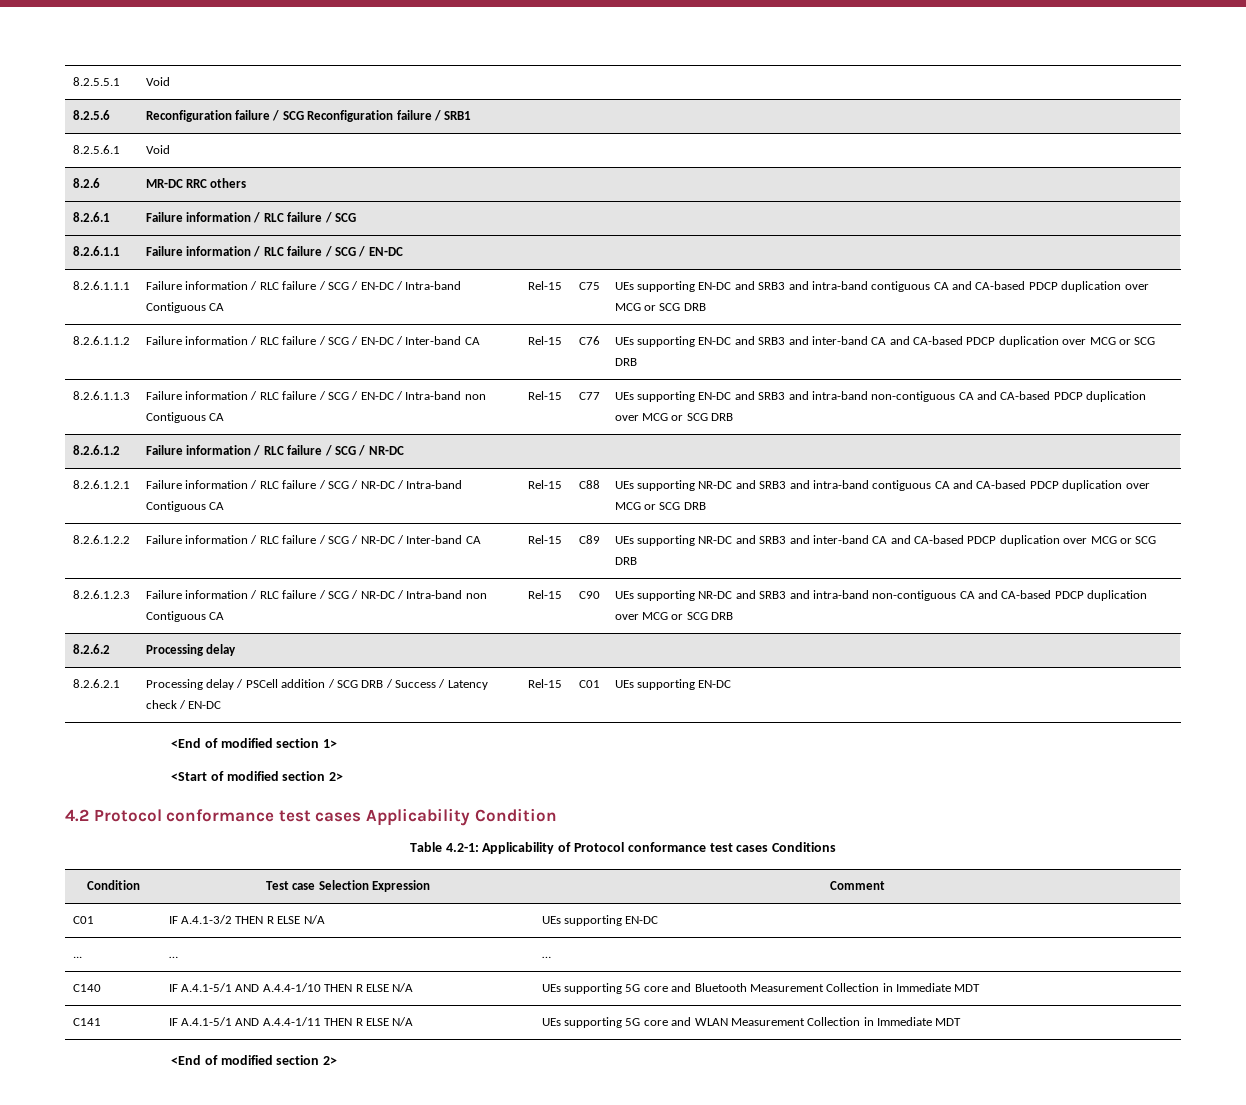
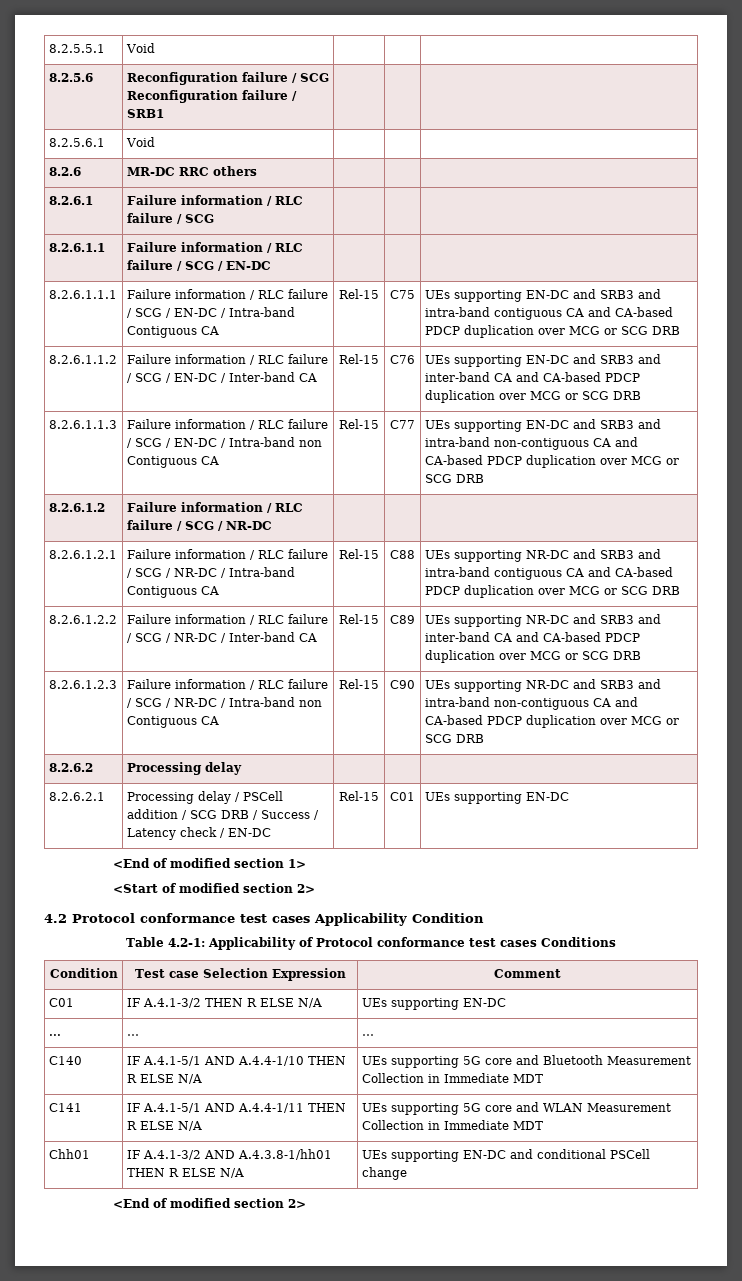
(962, 1022) none -> [48,1149,90,1159] [126,1149,332,1160] [126,1168,244,1178] [361,1149,650,1162] [361,1167,407,1180] // Chh01 | IF A.4.1-3/2 AND A.4.3.8-1/hh01 THEN R ELSE N/A | UEs supporting EN-DC and conditional PSCell change

